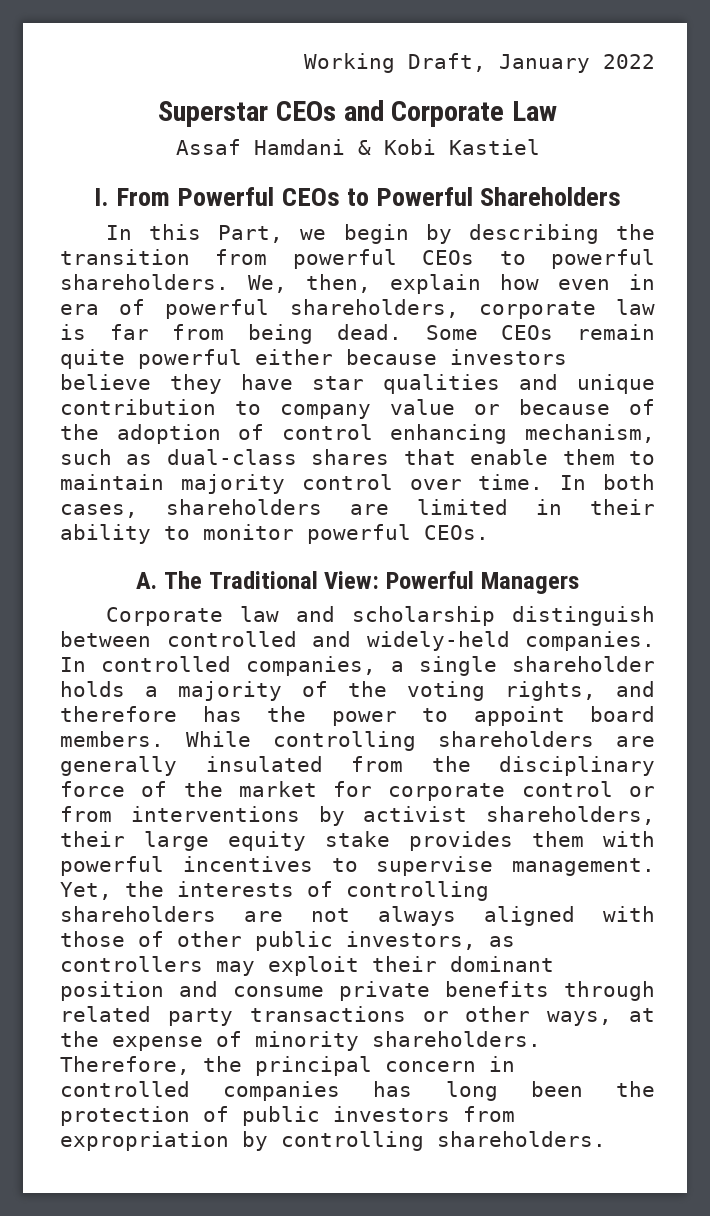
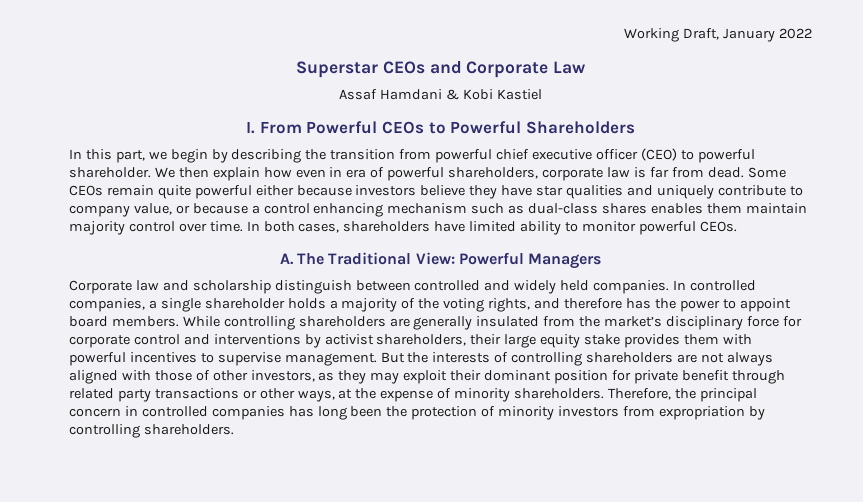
[218,225,284,243] Part, -> [115,150,145,163] part,
[422,249,655,269] [60,274,371,293] CEOs to powerful shareholders. We, then, -> [496,148,755,163] [69,167,209,178] chief executive officer (CEO) to powerful shareholder. We then
[248,324,314,344] being -> (704, 172) none
[577,374,655,394] [60,399,216,415] unique contribution -> [656,185,786,199] uniquely contribute
[390,399,455,415] value -> [133,203,172,215] value,
[629,399,655,415] [60,424,265,444] of the adoption of -> [251,205,260,214] a
[525,424,655,443] mechanism, -> [387,203,468,214] mechanism
[403,449,656,465] that enable them to -> [650,203,742,214] enables them
[350,499,655,515] are limited in their -> [434,221,517,232] have limited
[366,631,510,651] widely-held -> [514,280,590,294] widely held
(471, 764) none -> [604,316,663,327] market’s
[141,781,317,797] of the market -> (779, 321) none
[629,786,655,797] [60,806,112,822] or from -> [183,334,210,345] and
[60,882,112,900] Yet, -> [380,352,405,363] But
[255,931,333,951] public -> (248, 375) none
[60,956,203,972] controllers -> [338,370,367,384] they
[179,981,549,1001] and consume private benefits -> [611,370,729,384] for private benefit
[242,1106,320,1126] public -> [498,406,555,420] minority

